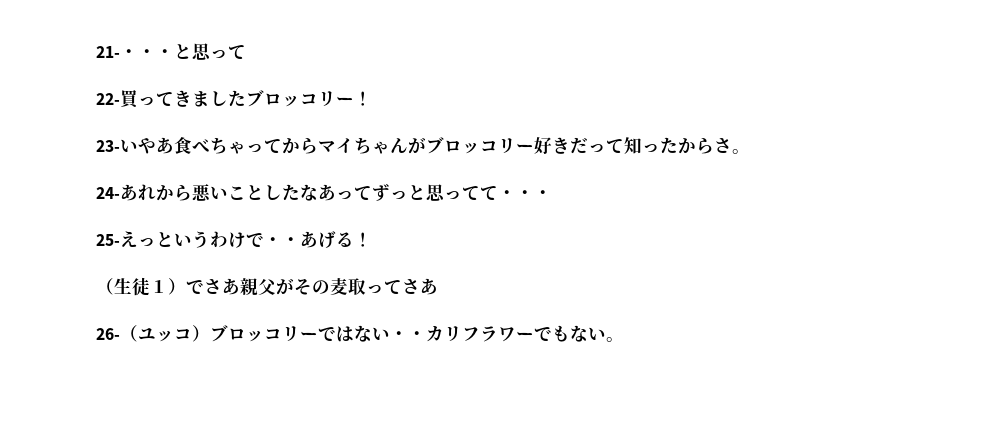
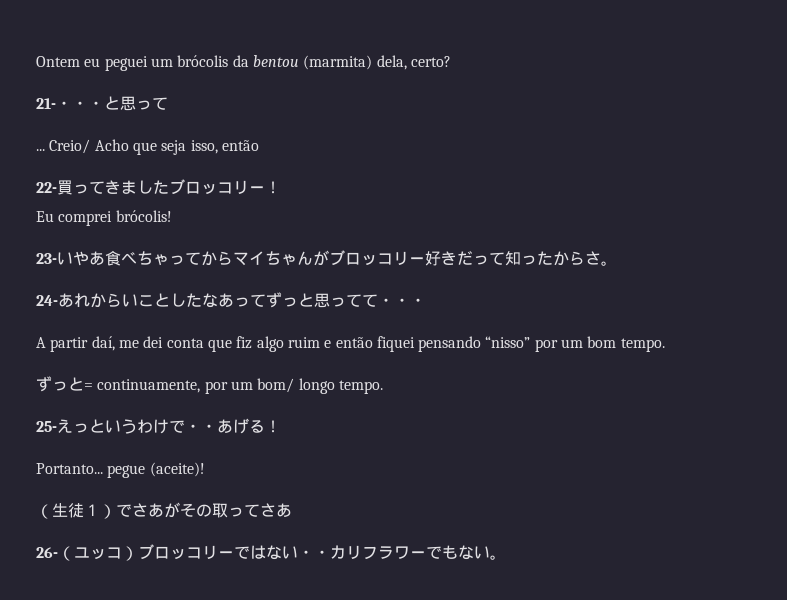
(96, 52) none -> [36,55,451,71] Ontem eu peguei um brócolis da bentou (marmita) dela, certo? //
(246, 52) none -> [36,139,259,155] // ... Creio/ Acho que seja isso, então
(372, 98) none -> [36,210,172,226] // Eu comprei brócolis!
[192,184,211,201] 悪 -> (122, 300) none
(552, 194) none -> [36,336,665,352] [36,376,383,394] // A partir daí, me dei conta que fiz algo ruim e então fiquei pensando “nisso” por um bom tempo. // ずっと= continuamente, por um bom/ longo tempo.
(372, 239) none -> [36,462,205,478] // Portanto... pegue (aceite)!
[240,278,348,295] 親父がその麦 -> [164,502,212,518] がその

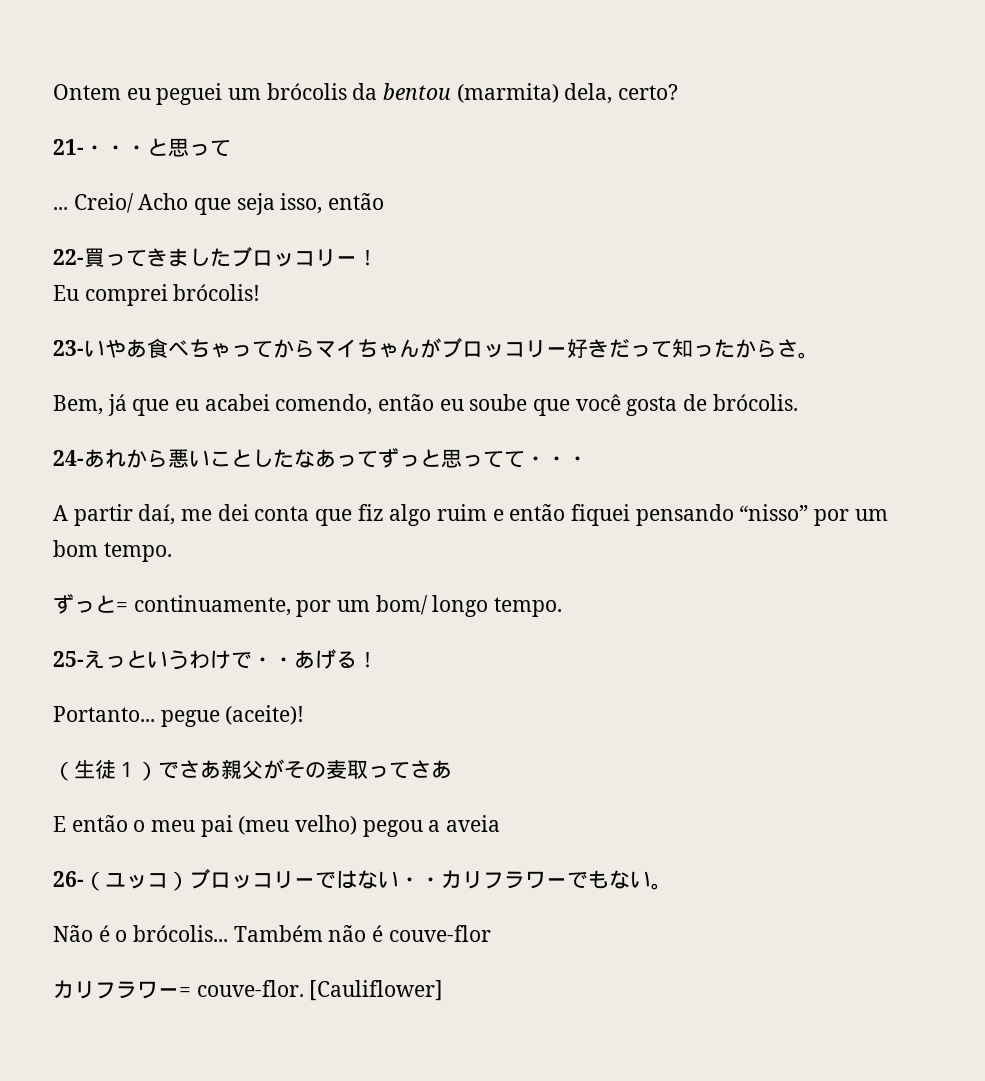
(617, 263) none -> [53,394,798,416] // Bem, já que eu acabei comendo, então eu soube que você gosta de brócolis.
(122, 300) none -> [168,449,189,468] 悪
[164,502,212,518] がその -> [221,759,347,779] 親父がその麦
(292, 510) none -> [53,815,501,837] // E então o meu pai (meu velho) pegou a aveia
(506, 557) none -> [53,925,491,942] [53,980,444,1001] // Não é o brócolis... Também não é couve-flor // カリフラワー= couve-flor. [Cauliflower]

